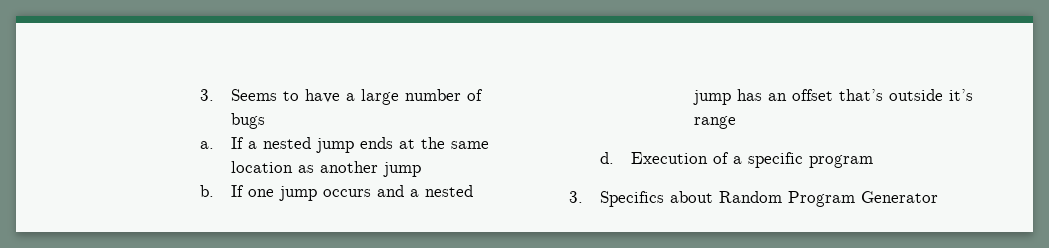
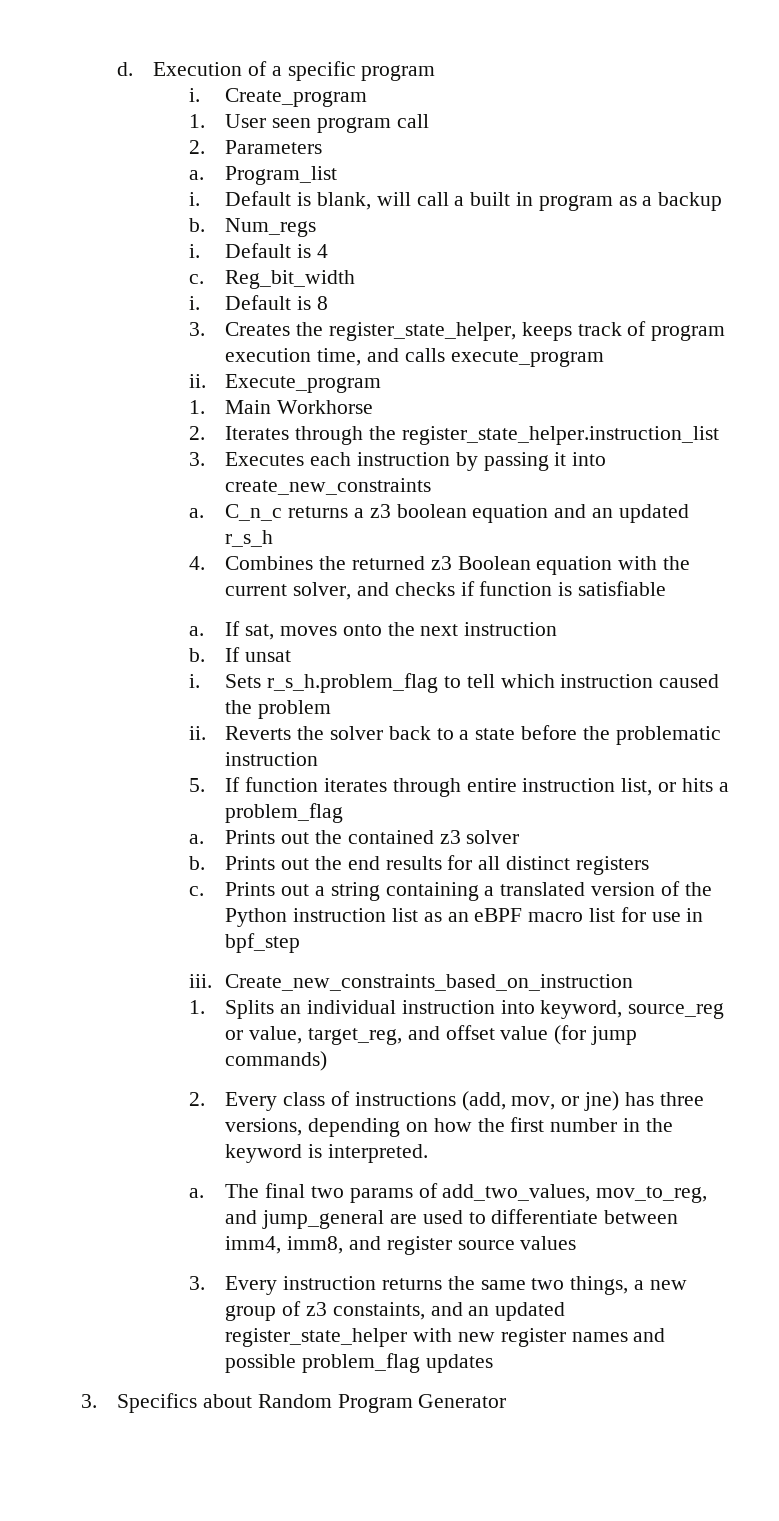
[199,89,483,105] [230,113,265,129] [199,137,489,153] [230,161,421,177] [199,185,473,201] [692,89,973,105] [693,116,736,129] 3. Seems to have a large number of bugs // a. If a nested jump ends at the same location as another jump // b. If one jump occurs and a nested jump has an offset that’s outside it’s range // -> (117, 69) none
(874, 161) none -> [189,88,368,107] [189,114,429,133] [189,140,323,154] [189,166,338,185] [189,191,723,211] [189,218,317,237] [189,243,328,258] [189,270,356,289] [189,295,328,310] [189,321,726,341] [225,348,604,367] [189,374,382,393] [189,400,374,414] [189,426,719,445] [189,452,607,471] [225,478,432,495] [189,504,689,523] [225,530,274,547] [189,556,690,575] [225,581,666,600] [189,621,558,640] [189,647,292,662] [189,673,720,693] [225,700,332,719] [189,725,721,745] [225,752,319,766] [189,777,729,797] [225,803,344,823] [189,830,520,844] [189,855,649,875] [189,881,712,901] [225,907,704,927] [225,933,301,953] [189,974,634,991] [189,1000,725,1019] [225,1025,637,1045] [225,1051,328,1071] [189,1091,704,1111] [225,1117,673,1137] [225,1144,428,1163] [189,1183,708,1203] [225,1209,679,1229] [225,1236,577,1255] [189,1276,687,1295] [225,1301,566,1321] [225,1328,666,1347] [225,1353,493,1373] // i. Create_program // 1. User seen program call // 2. Parameters // a. Program_list // i. Default is blank, will call a built in program as a backup // b. Num_regs // i. Default is 4 // c. Reg_bit_width // i. Default is 8 // 3. Creates the register_state_helper, keeps track of program execution time, and calls execute_program // ii. Execute_program // 1. Main Workhorse // 2. Iterates through the register_state_helper.instruction_list // 3. Executes each instruction by passing it into create_new_constraints // a. C_n_c returns a z3 boolean equation and an updated r_s_h // 4. Combines the returned z3 Boolean equation with the current solver, and checks if function is satisfiable // a. If sat, moves onto the next instruction // b. If unsat // i. Sets r_s_h.problem_flag to tell which instruction caused the problem // ii. Reverts the solver back to a state before the problematic instruction // 5. If function iterates through entire instruction list, or hits a problem_flag // a. Prints out the contained z3 solver // b. Prints out the end results for all distinct registers // c. Prints out a string containing a translated version of the Python instruction list as an eBPF macro list for use in bpf_step // iii. Create_new_constraints_based_on_instruction // 1. Splits an individual instruction into keyword, source_reg or value, target_reg, and offset value (for jump commands) // 2. Every class of instructions (add, mov, or jne) has three versions, depending on how the first number in the keyword is interpreted. // a. The final two params of add_two_values, mov_to_reg, and jump_general are used to differentiate between imm4, imm8, and register source values // 3. Every instruction returns the same two things, a new group of z3 constaints, and an updated register_state_helper with new register names and possible problem_flag updates

